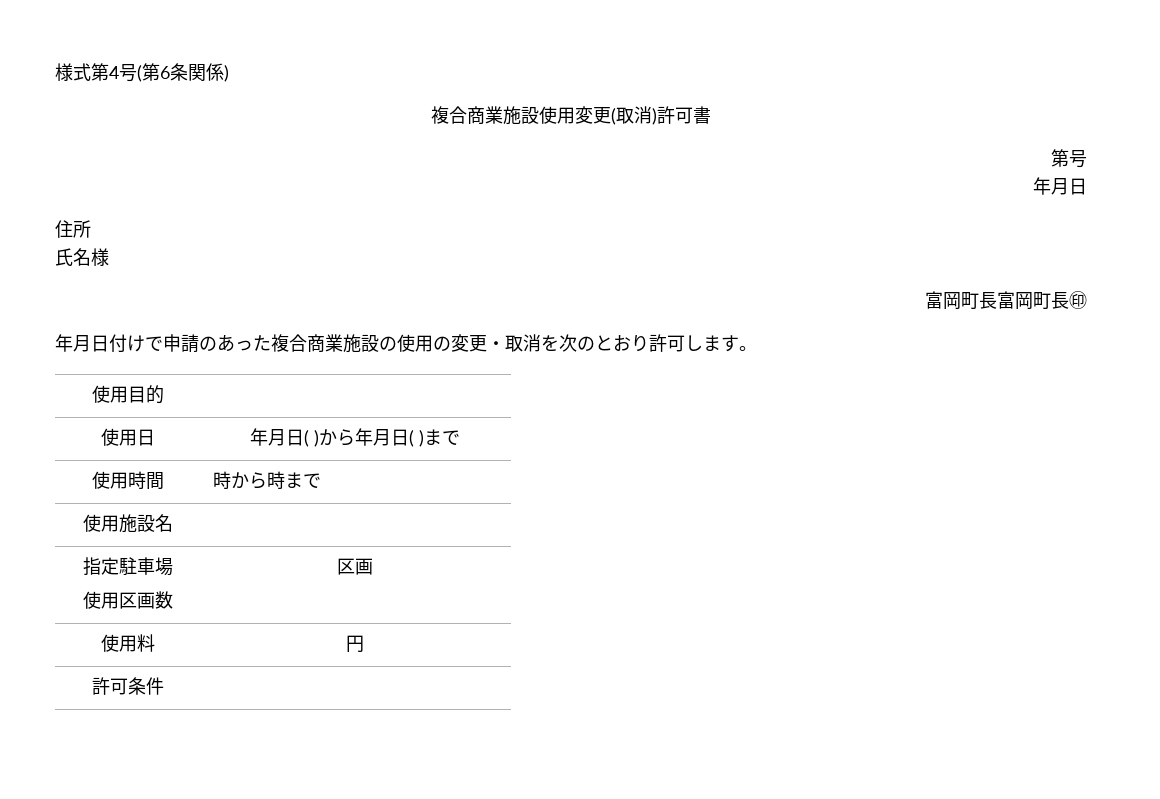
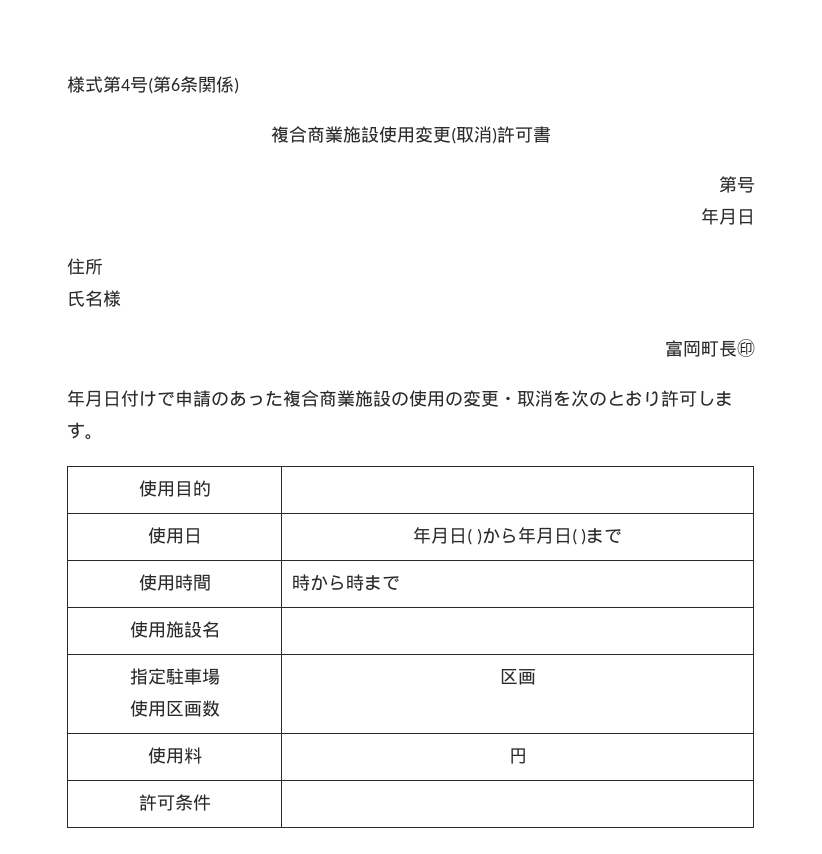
[997,291,1069,310] 富岡町長 -> (737, 348) none

